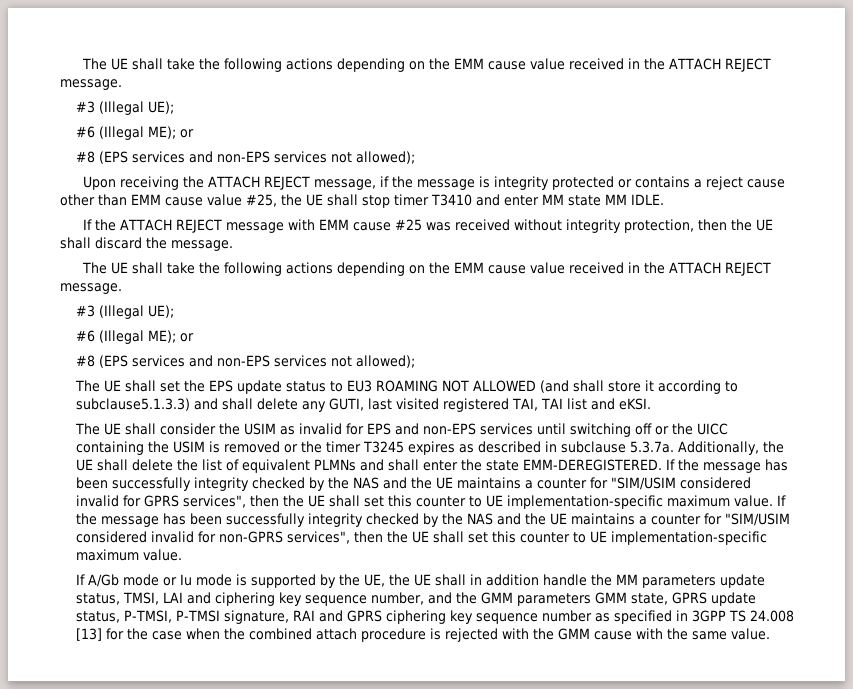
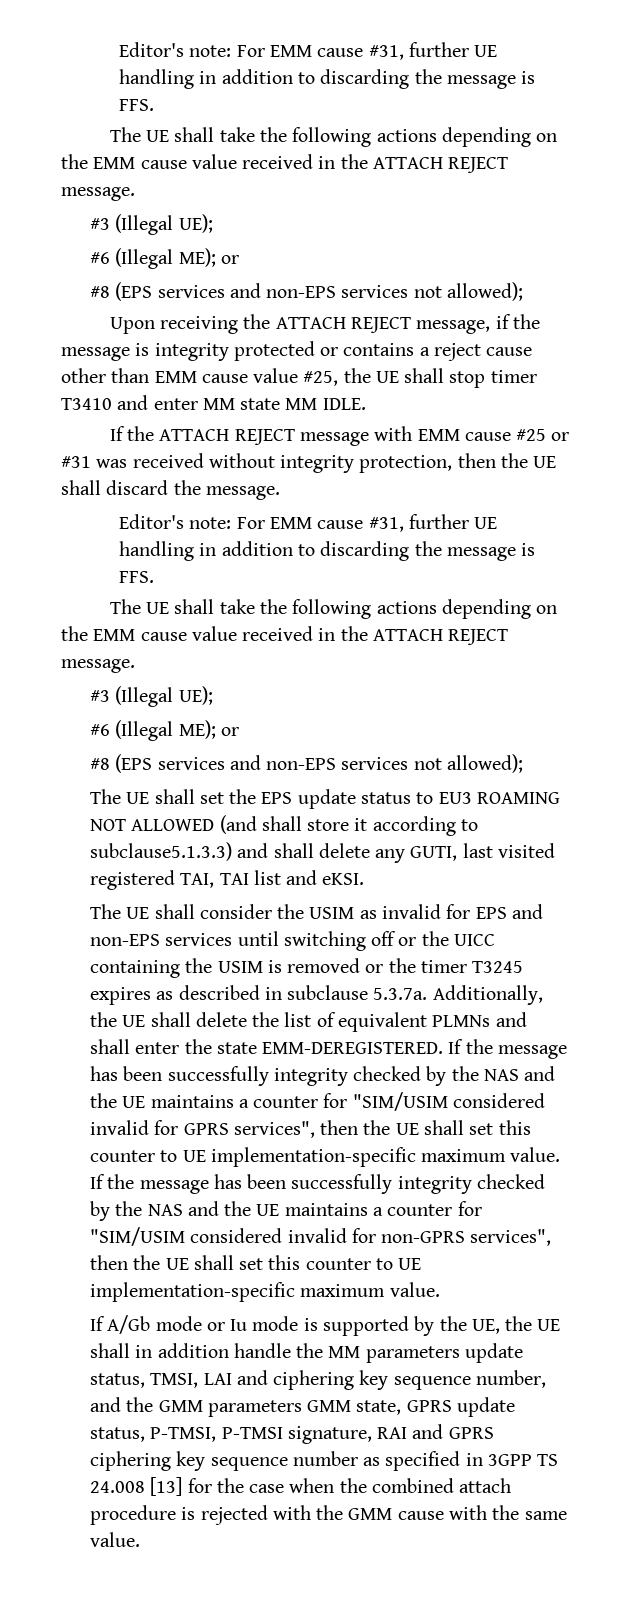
(81, 64) none -> [119,42,498,60] [119,69,536,89] [119,99,155,111] Editor's note: For EMM cause #31, further UE handling in addition to discarding the message is FFS. //
(422, 225) none -> [551,432,570,441] [61,456,91,468] or #31
(233, 245) none -> [119,514,498,532] [119,541,536,561] [119,571,155,583] // Editor's note: For EMM cause #31, further UE handling in addition to discarding the message is FFS.

